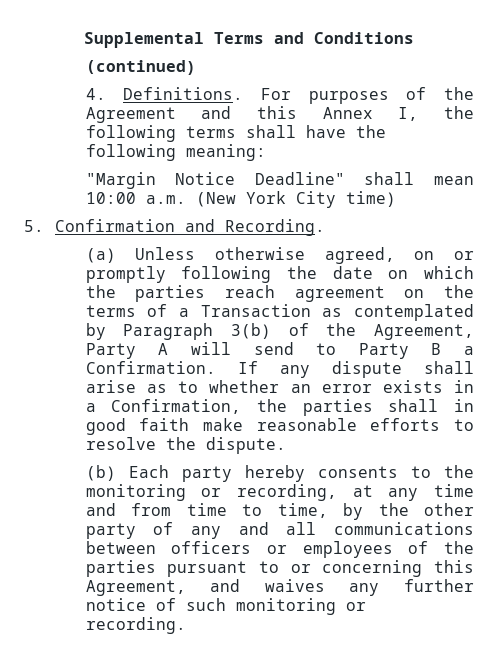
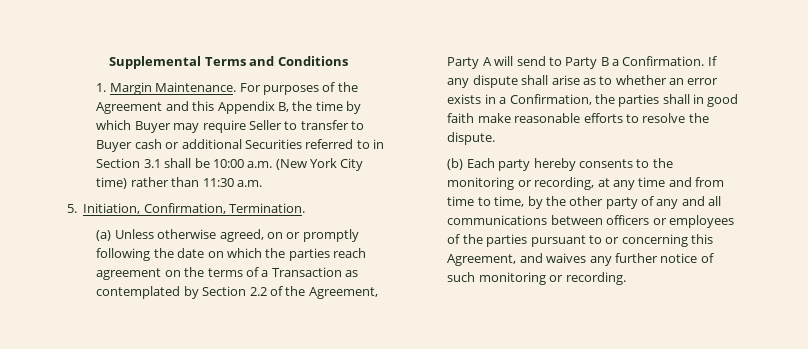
[85,60,196,75] [85,87,244,100] (continued) // 4. Definitions. -> [96,82,237,95] 1. Margin Maintenance.
[322,106,474,121] [85,125,386,142] [85,144,266,161] [85,172,474,189] Annex I, the following terms shall have the following meaning: // "Margin Notice Deadline" shall mean -> [217,101,362,114] [96,120,365,133] [96,139,385,152] [96,158,210,168] Appendix B, the time by which Buyer may require Seller to transfer to Buyer cash or additional Securities referred to in Section 3.1 shall be
[24,219,325,236] // 5. Confirmation and Recording. -> [130,177,262,187] [67,203,305,214] rather than 11:30 a.m. // 5. Initiation, Confirmation, Termination.
[123,323,272,340] Paragraph 3(b) -> [202,286,267,296] Section 2.2

